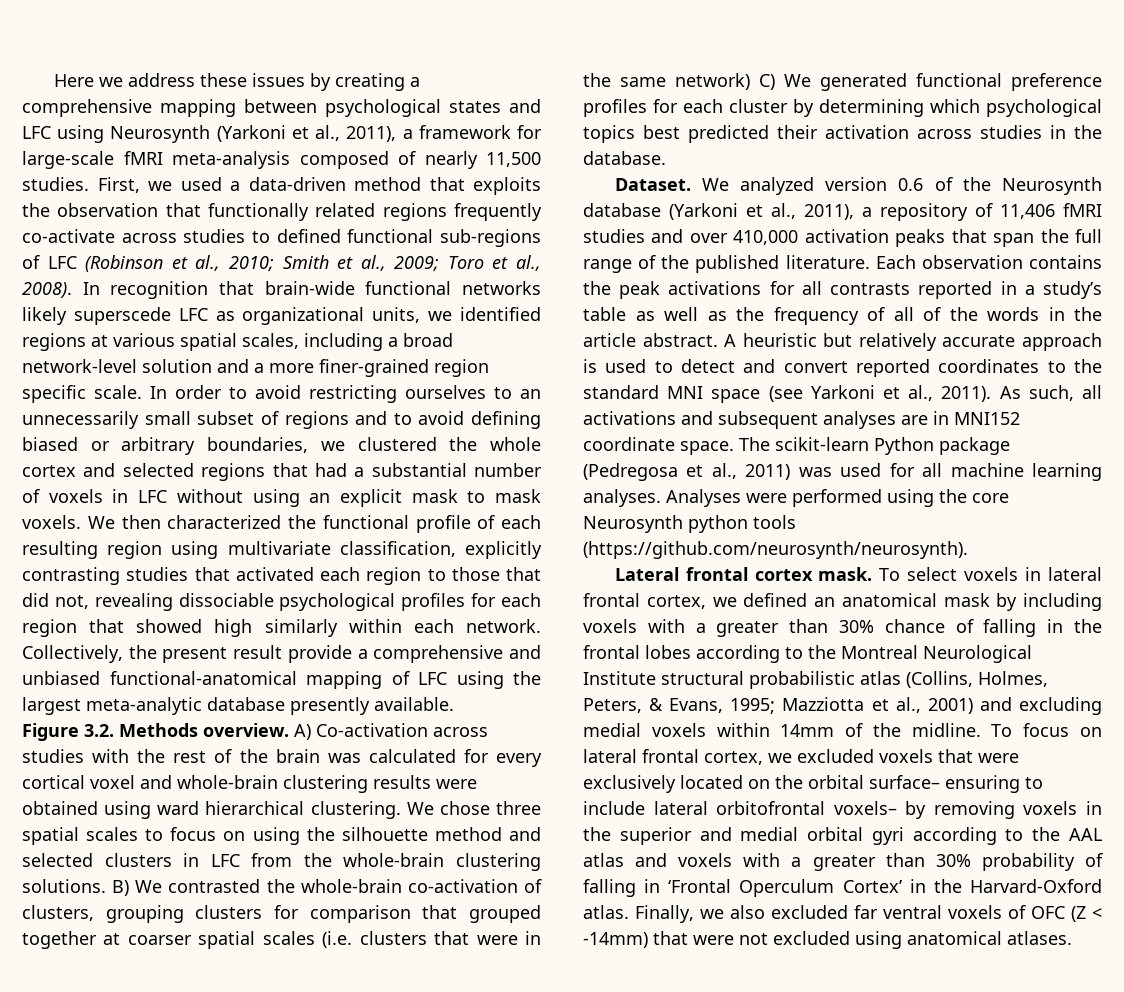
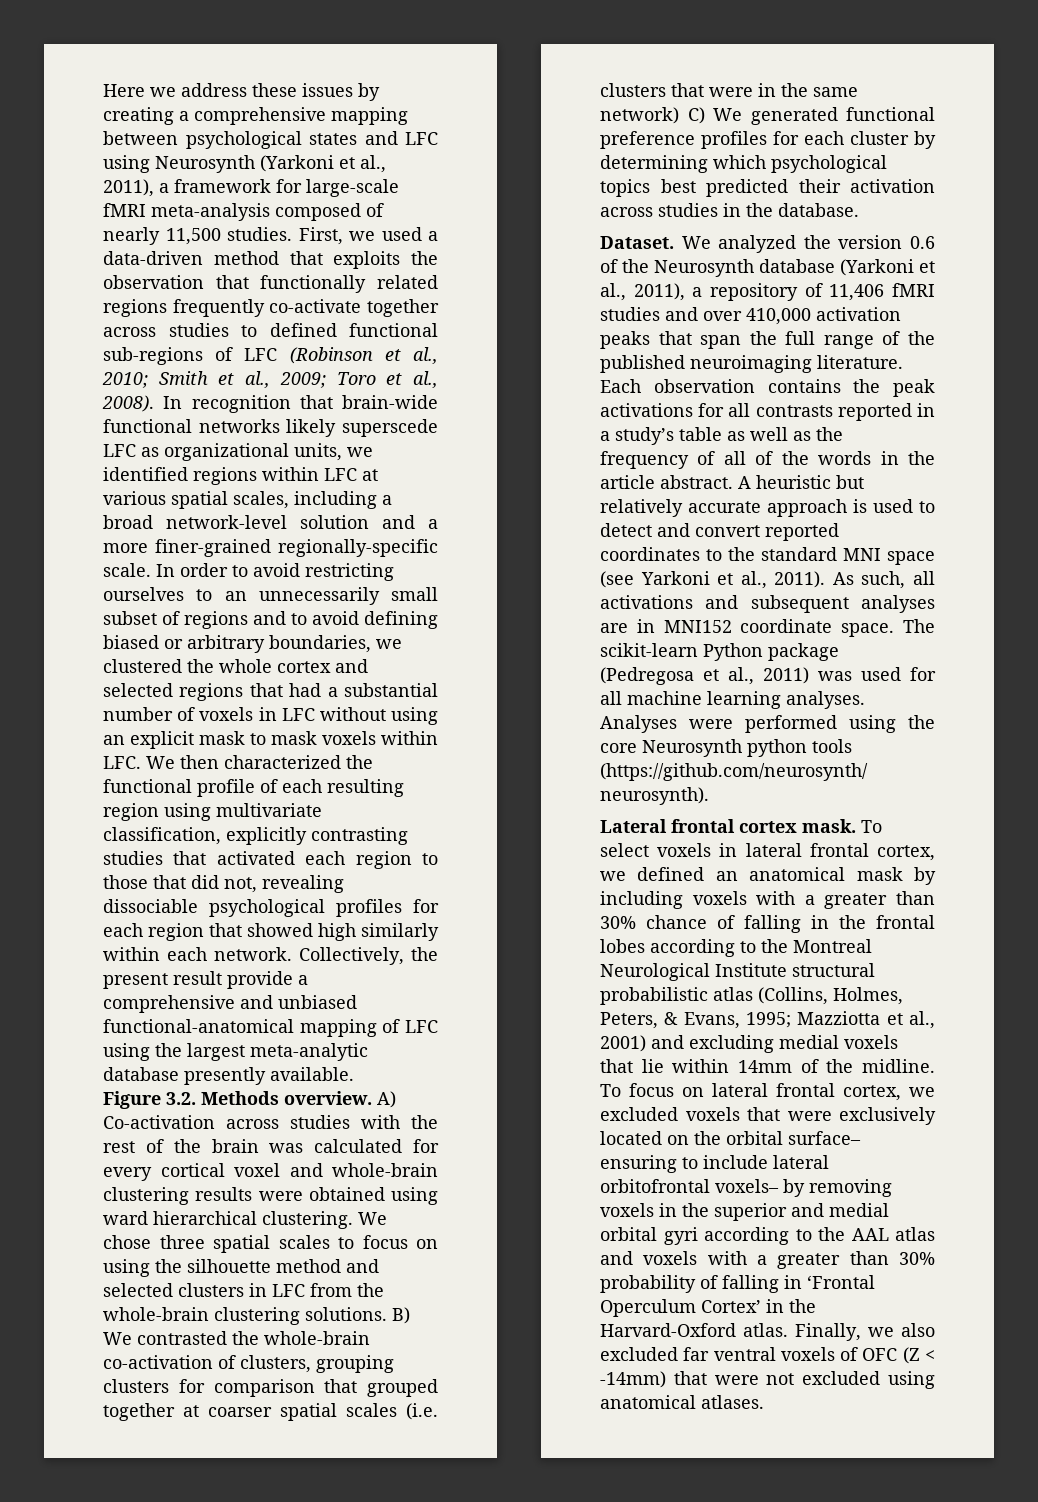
(115, 236) none -> [367,299,440,317] together
(86, 342) none -> [262,467,357,481] within LFC
[434,359,489,377] [22,385,86,403] region specific -> [278,539,438,557] regionally-specific
[22,515,81,529] voxels. -> [322,731,438,745] [103,756,141,769] voxels within LFC.
(815, 186) none -> [803,235,831,249] the
(780, 264) none -> [690,355,812,373] neuroimaging
(706, 730) none -> [600,1059,664,1073] that lie

